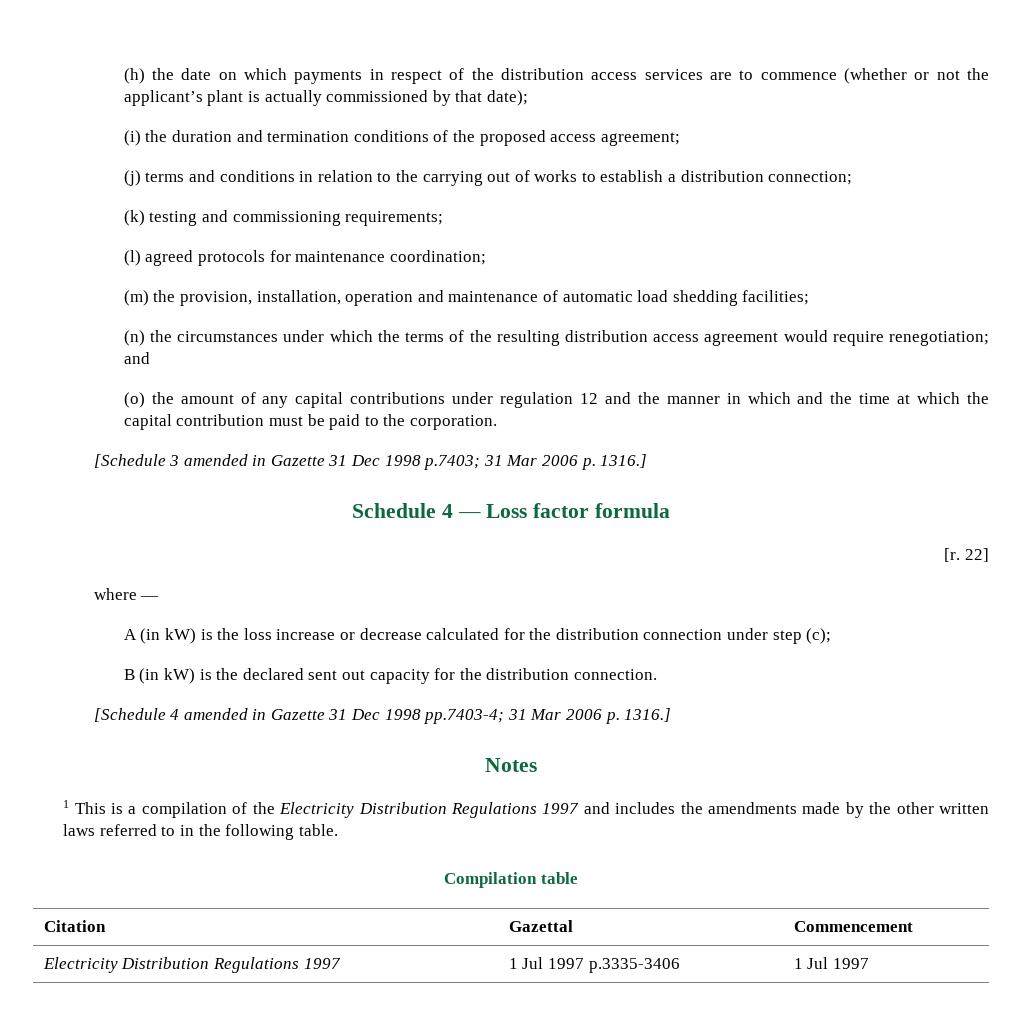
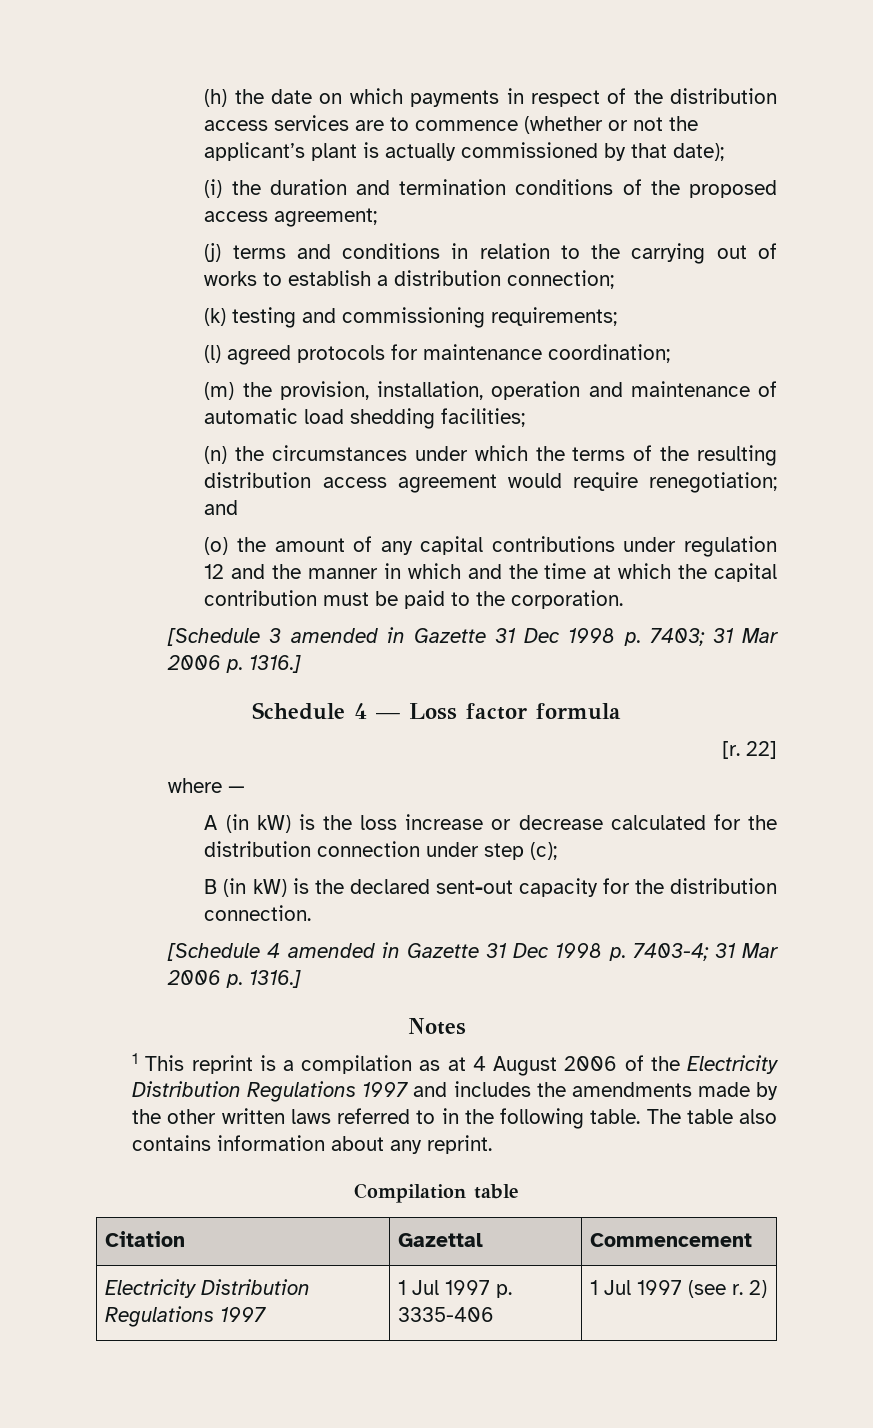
[424,455,481,470] p.7403; -> [623,628,705,646] p. 7403;
[308,670,365,680] sent out -> [435,880,513,894] sent-out
[424,709,505,724] pp.7403-4; -> [608,943,709,961] p. 7403-4;
(106, 808) none -> [191,1055,253,1074] reprint
(227, 810) none -> [419,1056,618,1076] as at 4 August 2006
(338, 830) none -> [646,1109,777,1124] [132,1135,493,1154] The table also contains information about any reprint.
[588,958,680,973] [793,957,869,969] p.3335-3406 | 1 Jul 1997 -> [496,1284,513,1298] [398,1307,495,1322] [590,1280,768,1298] p. 3335-406 | 1 Jul 1997 (see r. 2)

